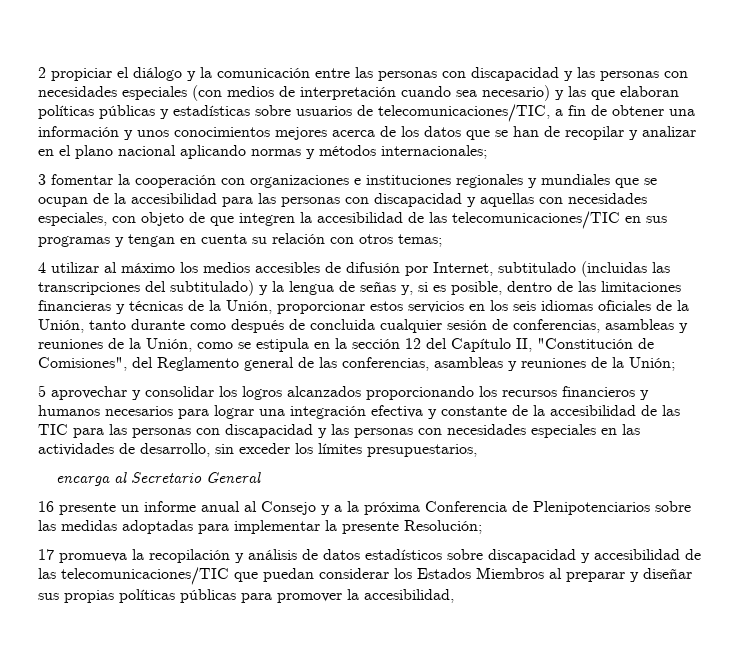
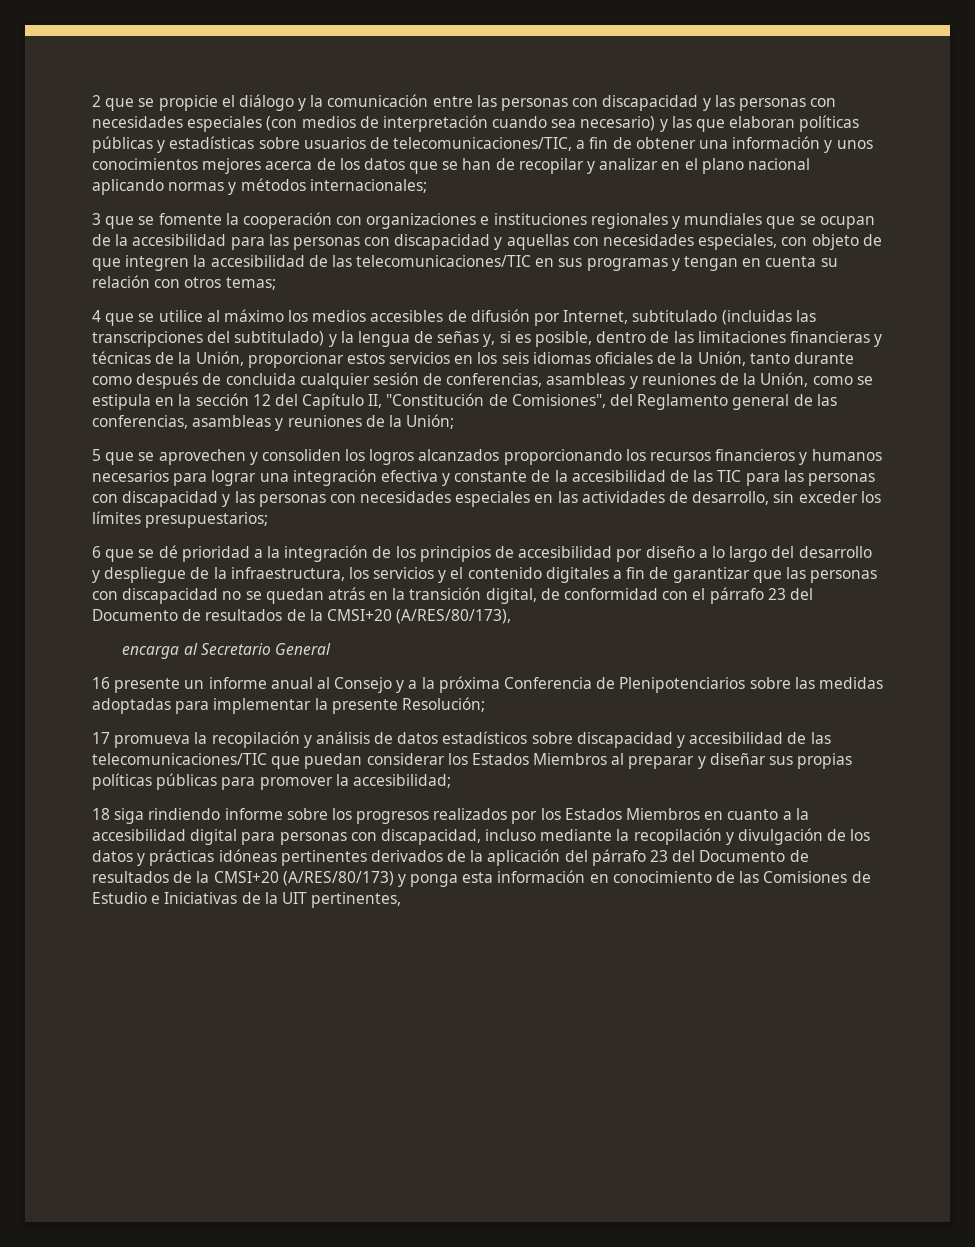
[51,68,112,81] propiciar -> [105,95,218,111] que se propicie
[51,174,113,185] fomentar -> [105,213,222,229] que se fomente
[51,262,99,273] utilizar -> [105,310,203,326] que se utilice
[51,386,214,400] aprovechar y consolidar -> [105,449,341,465] que se aprovechen y consoliden
[367,444,477,457] presupuestarios, -> [145,512,269,528] [92,545,872,562] [92,567,878,583] [92,587,813,604] [92,609,512,624] presupuestarios; // 6 que se dé prioridad a la integración de los principios de accesibilidad por diseño a lo largo del desarrollo y despliegue de la infraestructura, los servicios y el contenido digitales a fin de garantizar que las personas con discapacidad no se quedan atrás en la transición digital, de conformidad con el párrafo 23 del Documento de resultados de la CMSI+20 (A/RES/80/173),
[364,589,454,603] accesibilidad, -> [352,774,451,788] [92,808,809,824] [92,828,871,845] [92,849,809,866] [92,870,871,887] [92,892,402,908] accesibilidad; // 18 siga rindiendo informe sobre los progresos realizados por los Estados Miembros en cuanto a la accesibilidad digital para personas con discapacidad, incluso mediante la recopilación y divulgación de los datos y prácticas idóneas pertinentes derivados de la aplicación del párrafo 23 del Documento de resultados de la CMSI+20 (A/RES/80/173) y ponga esta información en conocimiento de las Comisiones de Estudio e Iniciativas de la UIT pertinentes,

